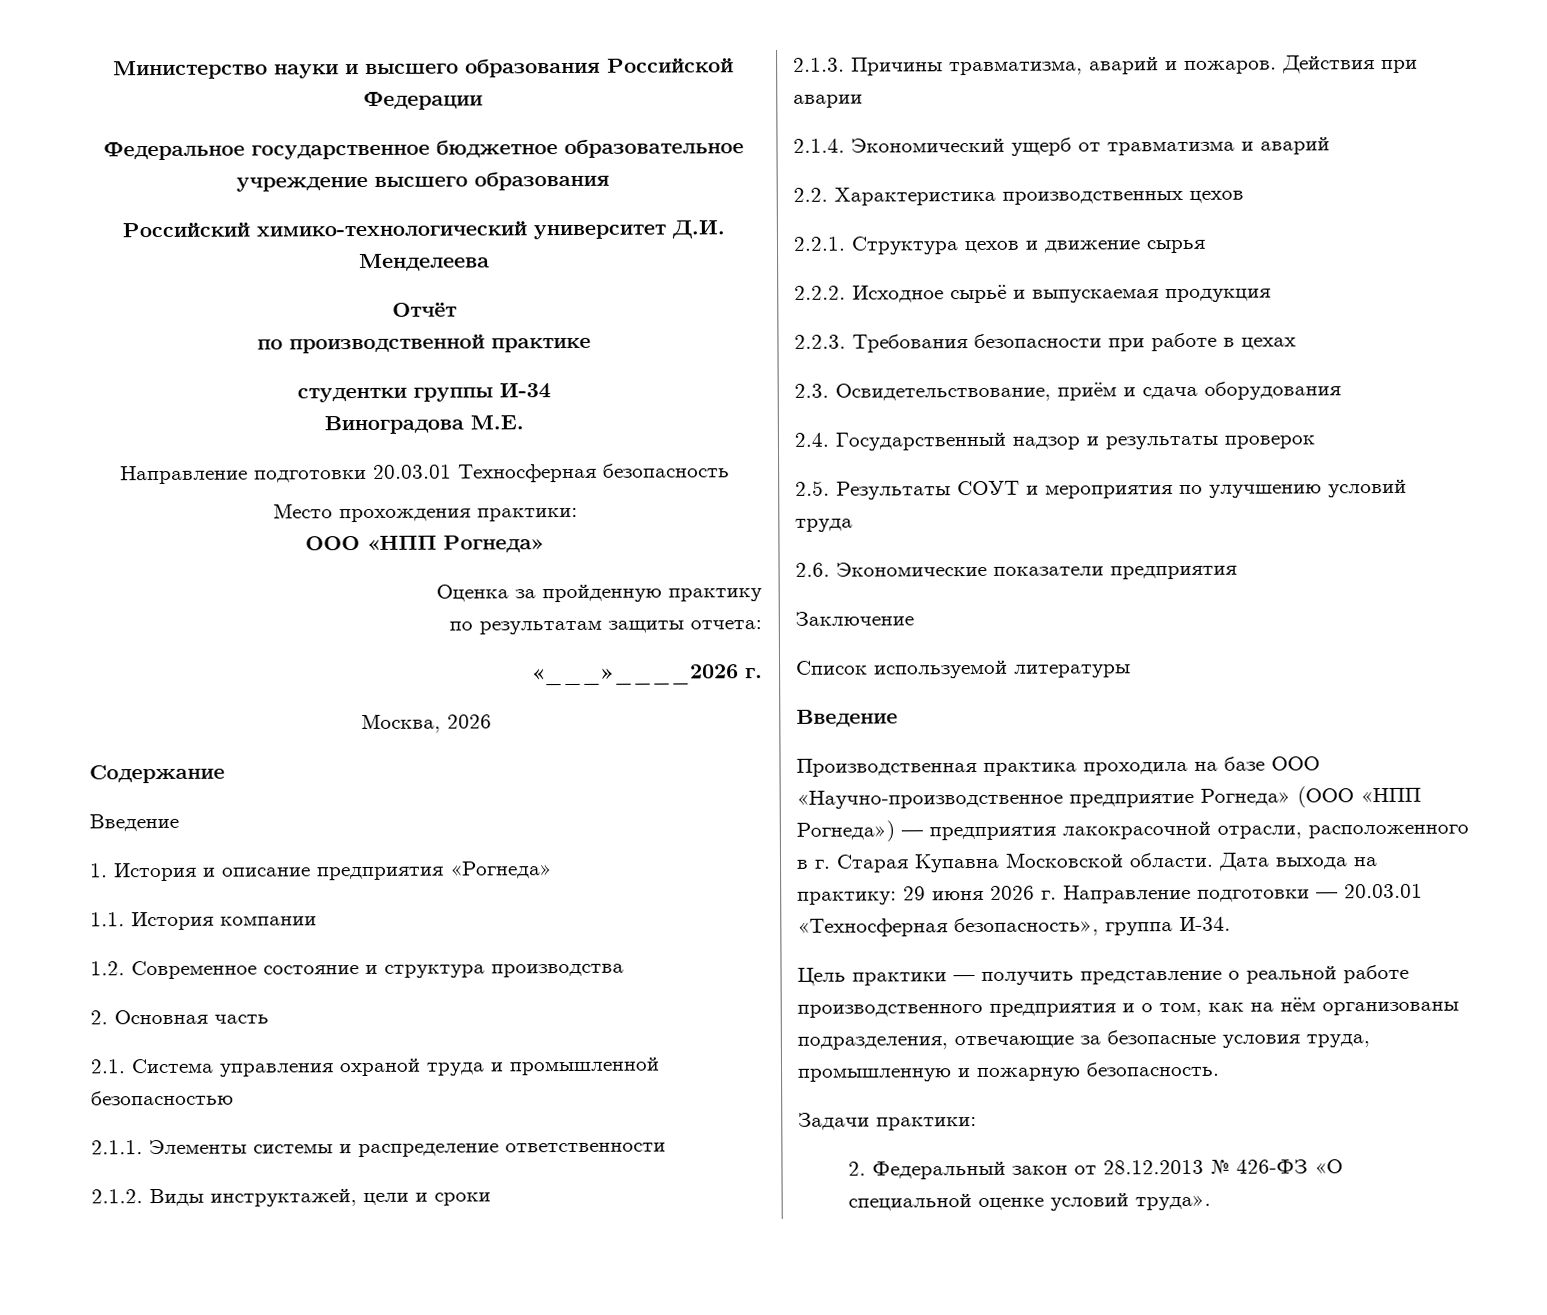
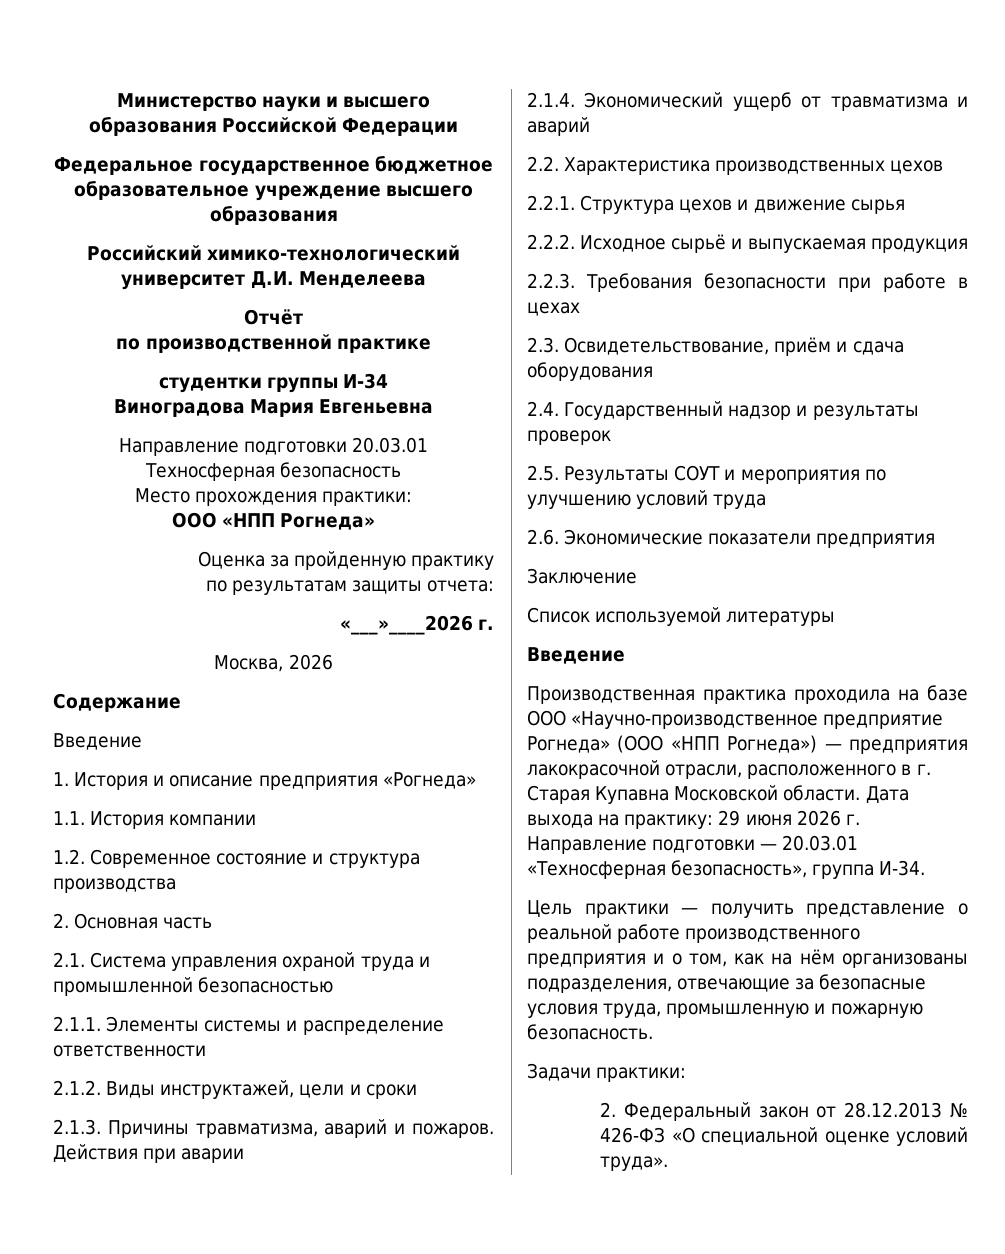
[470,415,524,430] М.Е. -> [250,399,434,417] Мария Евгеньевна

